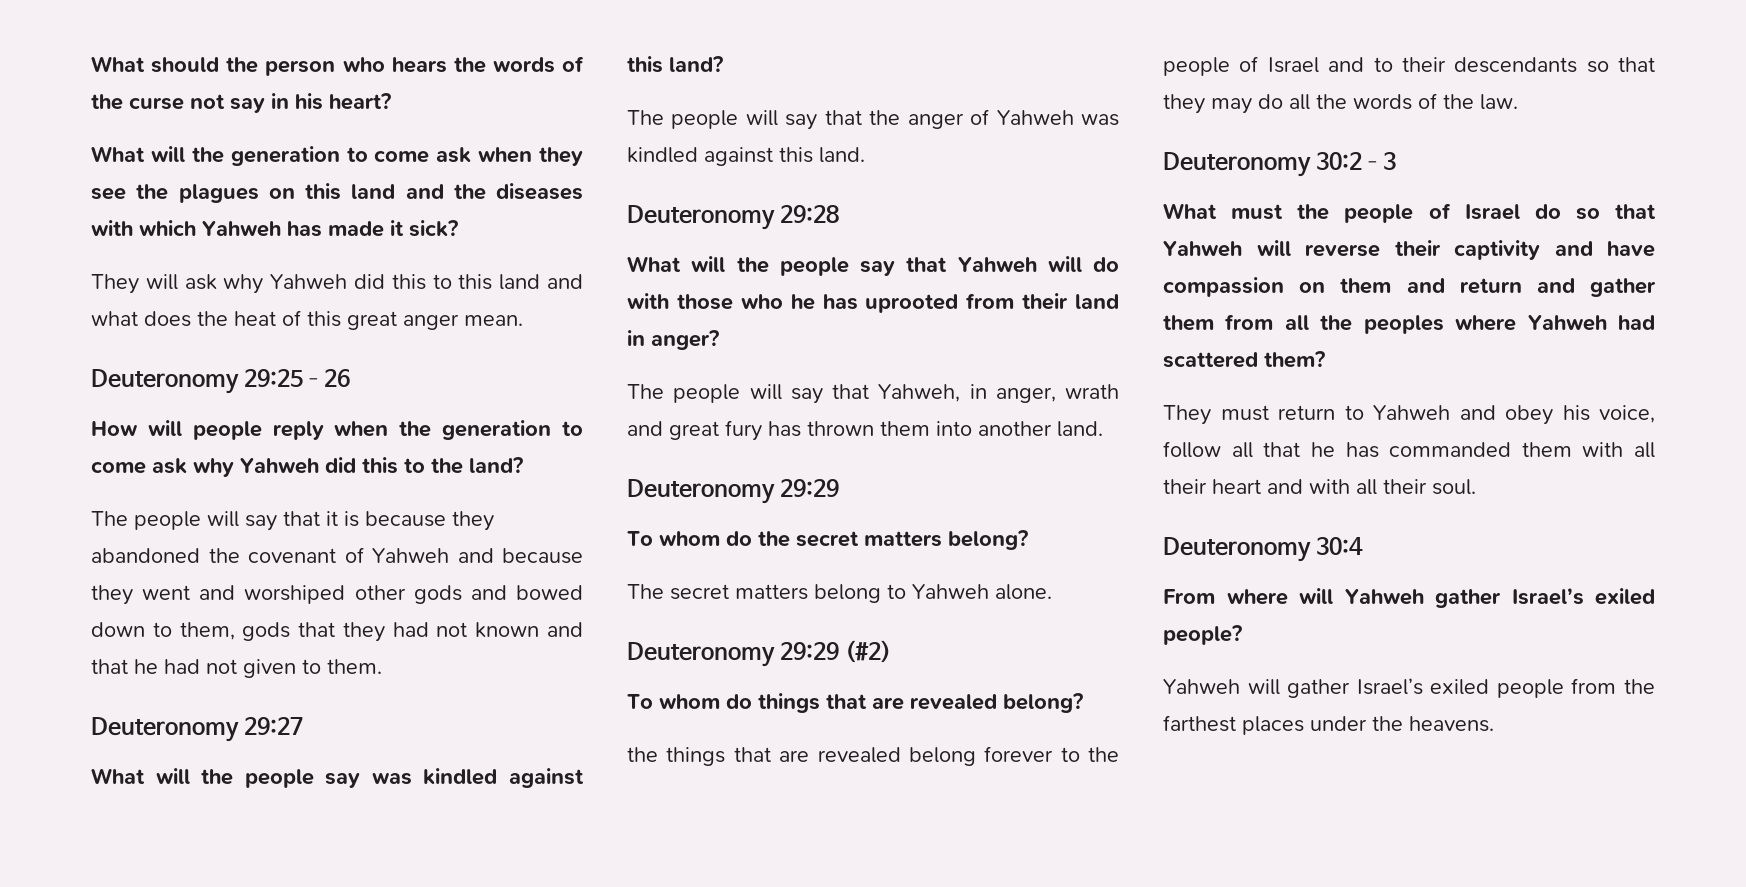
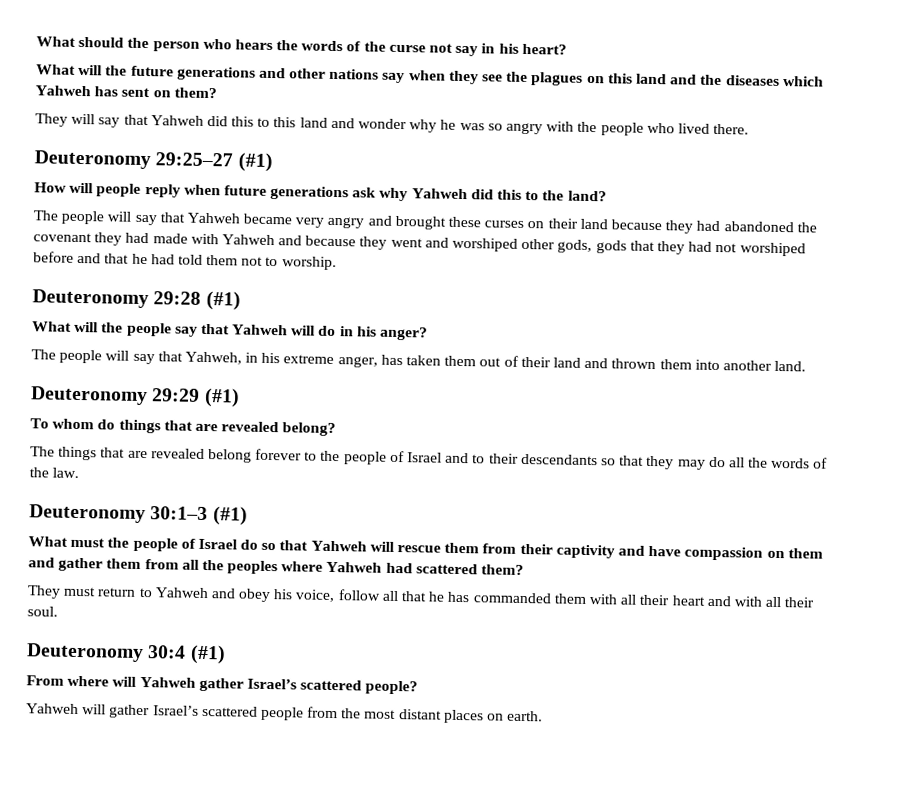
[230,146,472,166] generation to come ask -> [130,65,406,84] future generations and other nations say
[91,220,133,236] with -> (780, 80) none
[328,220,458,237] made it sick? -> [121,87,217,99] sent on them?
[184,274,264,294] ask why -> [98,114,149,128] say that
[91,310,523,330] [91,369,351,394] what does the heat of this great anger mean. // Deuteronomy 29:25–26 -> [358,118,750,136] [34,150,273,173] wonder why he was so angry with the people who lived there. // Deuteronomy 29:25–27 (#1)
[399,420,583,440] [91,462,146,474] the generation to come -> [223,185,350,201] future generations
[326,511,494,531] it is because they -> [186,212,721,234] Yahweh became very angry and brought these curses on their land because they had
[344,547,364,563] of -> [94,232,219,246] they had made with
[413,585,583,604] [91,622,235,640] gods and bowed down to them, -> [557,239,593,254] gods,
[475,622,540,638] known -> [739,242,806,257] [33,251,74,263] worshiped before
[206,659,382,678] [91,717,304,742] [91,768,584,788] [627,56,723,73] [627,109,1119,130] [627,147,865,166] not given to them. // Deuteronomy 29:27 // What will the people say was kindled against this land? // The people will say that the anger of Yahweh was kindled against this land. -> [177,254,337,271] told them not to worship.
(840, 214) none -> [205,290,241,311] (#1)
[627,293,1119,313] [627,330,645,346] with those who he has uprooted from their land in -> [339,326,377,337] in his
[995,384,1119,403] [627,420,801,441] anger, wrath and great fury has -> [261,352,609,369] his extreme anger, has taken them out of their land and
[627,530,1028,550] [627,584,1052,603] [627,640,892,667] // To whom do the secret matters belong? // The secret matters belong to Yahweh alone. // Deuteronomy 29:29 (#2) -> [203,387,240,408] (#1)
[627,747,658,762] the -> [30,446,55,457] The
[1316,152,1397,170] 30:2–3 -> [150,506,248,526] 30:1–3 (#1)
[1305,244,1380,257] reverse -> [397,542,517,554] rescue them from
[1459,278,1575,294] return and -> (55, 562) none
(1364, 546) none -> [189,644,226,665] (#1)
[1595,588,1655,605] exiled -> [300,679,363,691] scattered
[1430,679,1490,695] exiled -> [201,705,258,717] scattered
[1163,715,1494,735] farthest places under the heavens. -> [364,709,544,724] most distant places on earth.

